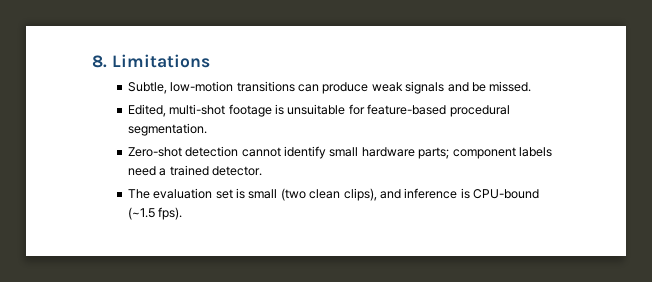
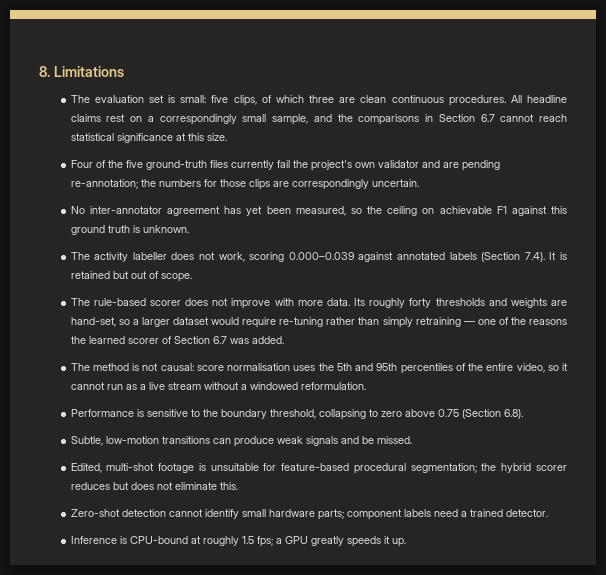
(210, 61) none -> [70,95,567,106] [70,114,567,125] [70,133,227,143] [70,160,500,171] [70,179,419,190] [70,206,567,216] [70,225,189,235] [70,252,568,262] [70,271,192,282] [70,298,567,309] [70,317,567,328] [70,336,284,344] [70,363,568,374] [70,382,366,390] [70,409,523,420] // The evaluation set is small: five clips, of which three are clean continuous procedures. All headline claims rest on a correspondingly small sample, and the comparisons in Section 6.7 cannot reach statistical significance at this size. // Four of the five ground-truth files currently fail the project's own validator and are pending re-annotation; the numbers for those clips are correspondingly uncertain. // No inter-annotator agreement has yet been measured, so the ceiling on achievable F1 against this ground truth is unknown. // The activity labeller does not work, scoring 0.000–0.039 against annotated labels (Section 7.4). It is retained but out of scope. // The rule-based scorer does not improve with more data. Its roughly forty thresholds and weights are hand-set, so a larger dataset would require re-tuning rather than simply retraining — one of the reasons the learned scorer of Section 6.7 was added. // The method is not causal: score normalisation uses the 5th and 95th percentiles of the entire video, so it cannot run as a live stream without a windowed reformulation. // Performance is sensitive to the boundary threshold, collapsing to zero above 0.75 (Section 6.8).
[127,123,207,136] segmentation. -> [410,463,567,473] [70,482,238,490] segmentation; the hybrid scorer reduces but does not eliminate this.
[127,188,540,201] [127,207,183,220] The evaluation set is small (two clean clips), and inference is CPU-bound (~1.5 fps). -> [70,536,406,547] Inference is CPU-bound at roughly 1.5 fps; a GPU greatly speeds it up.

